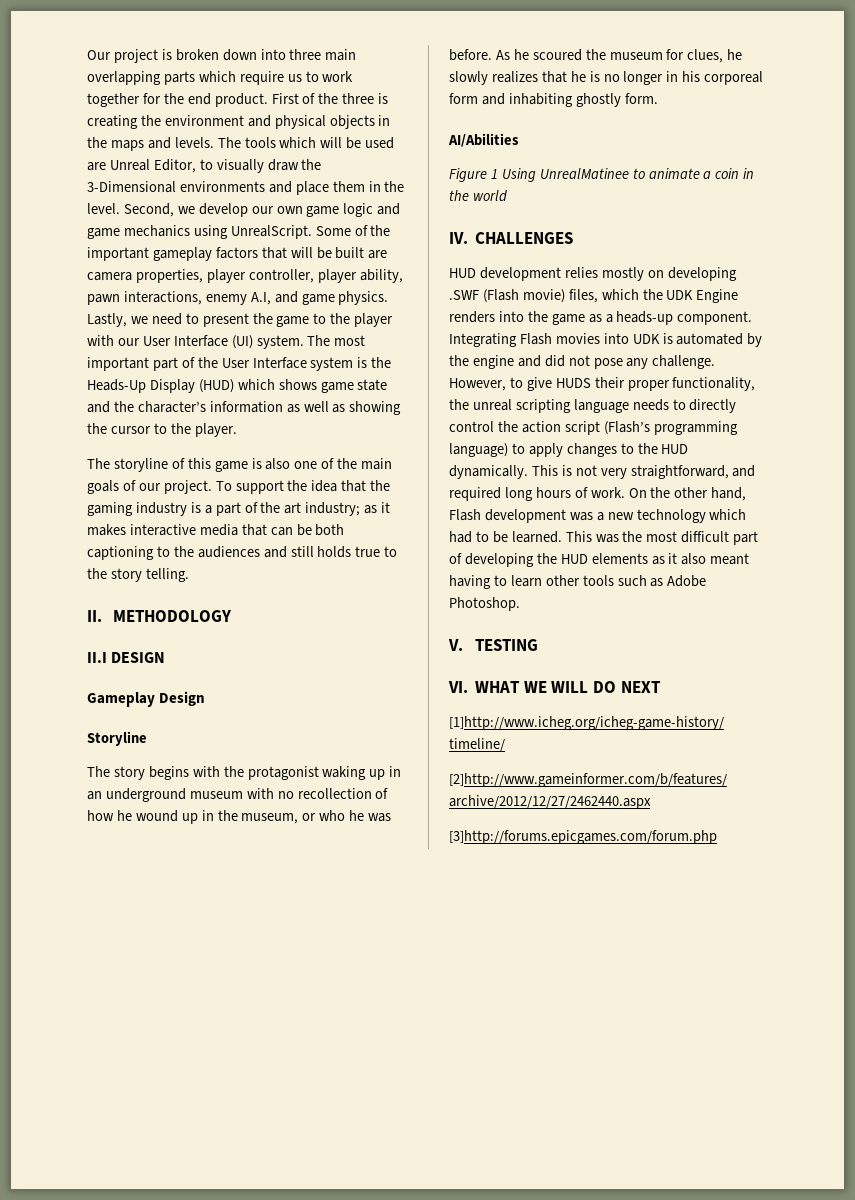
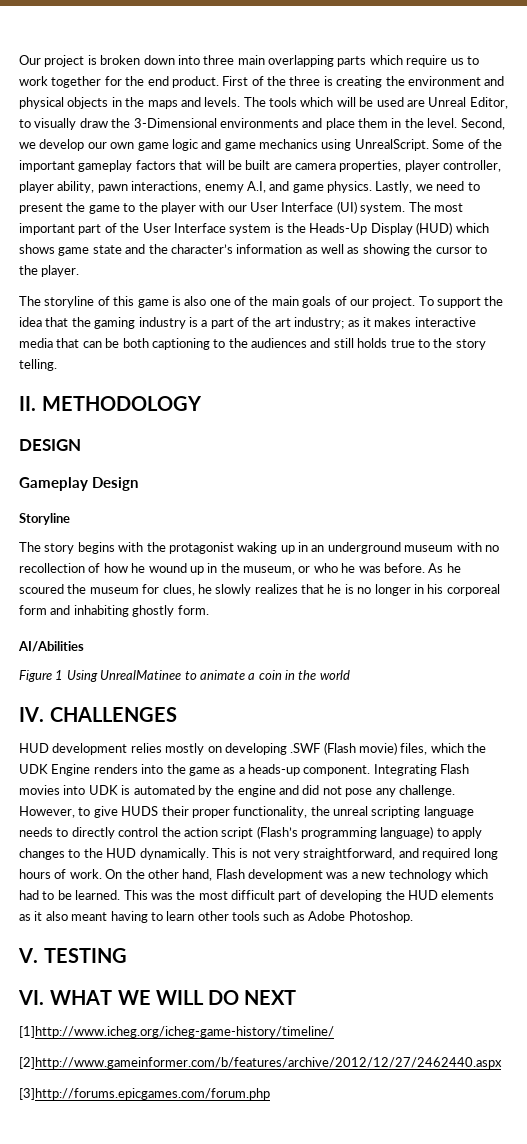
[87,652,107,663] II.I -> (203, 403) none

